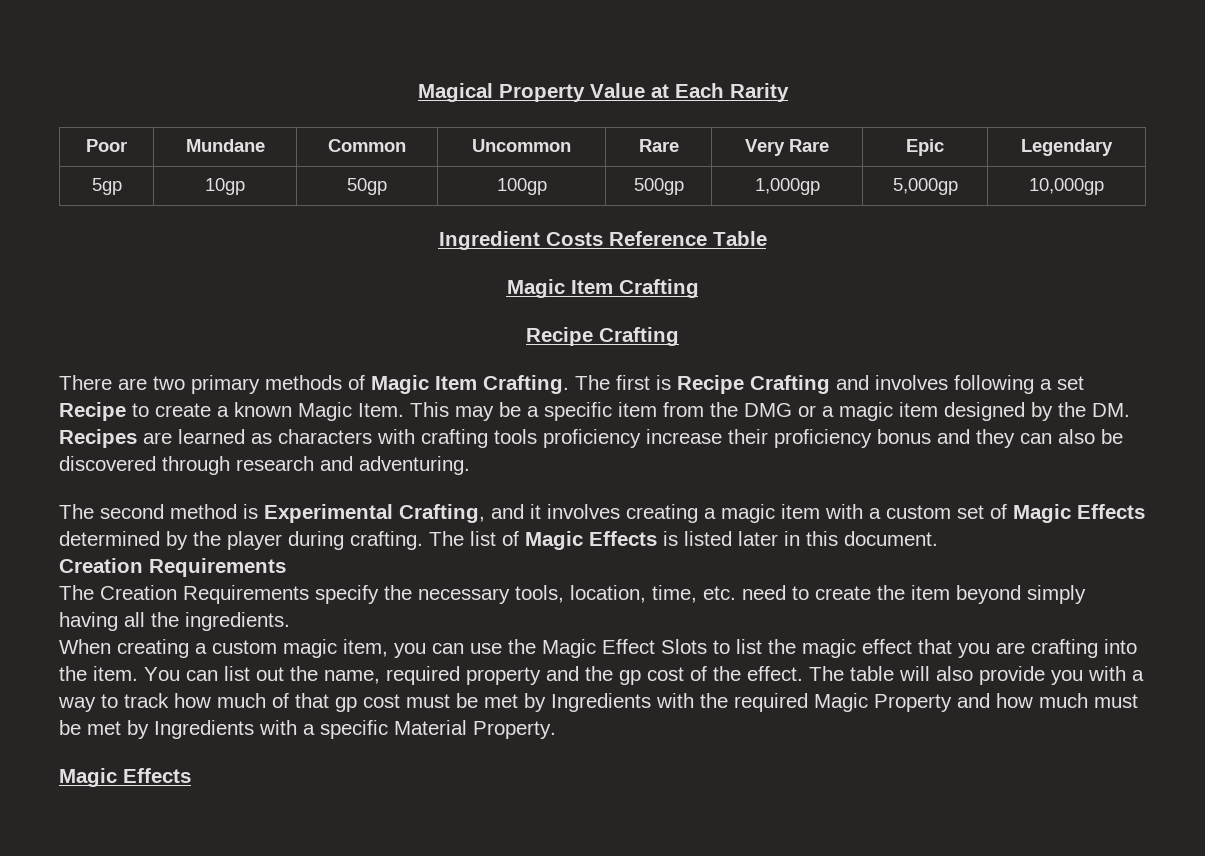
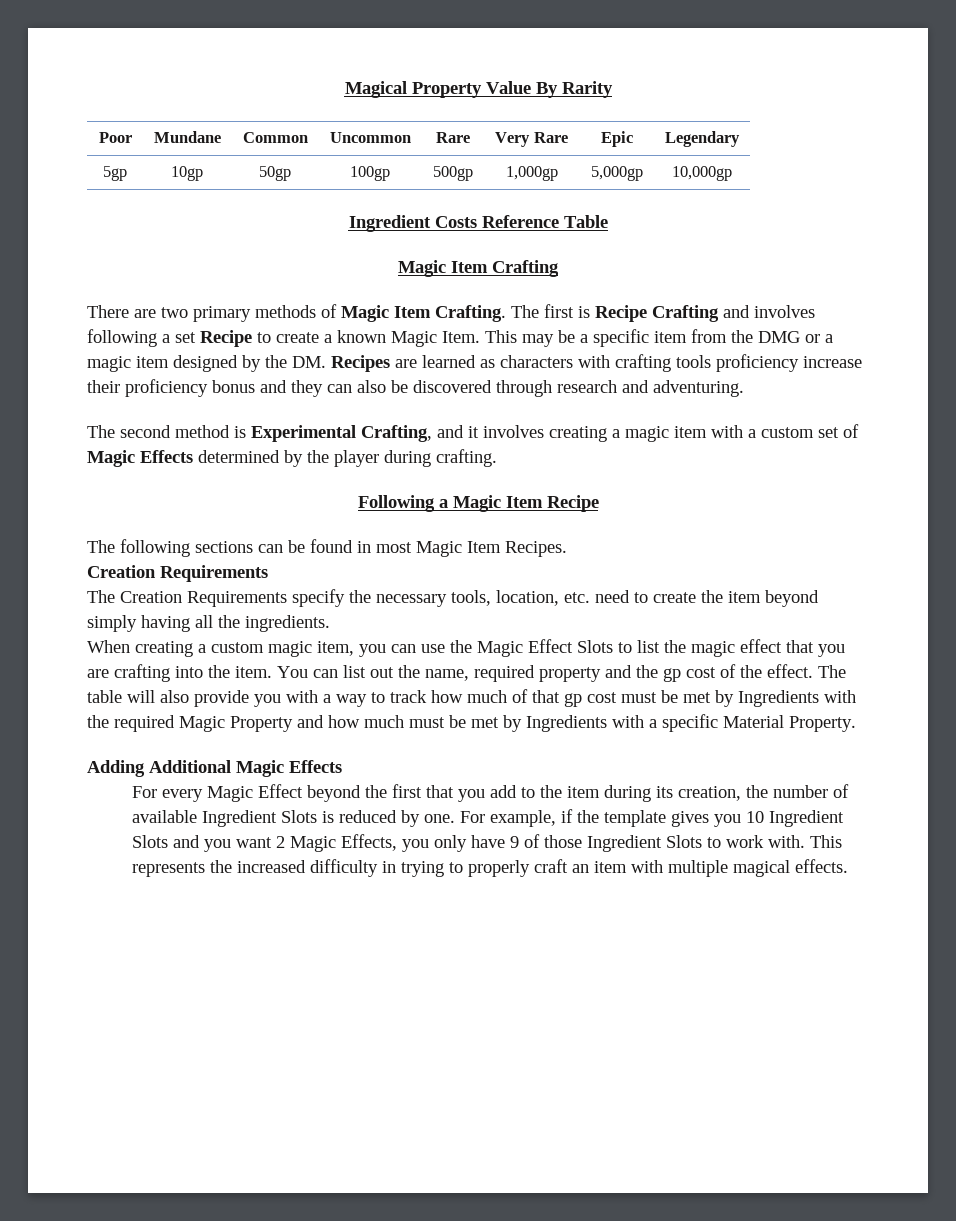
[650,83,724,98] at Each -> [535,82,558,98] By
[526,327,679,346] // Recipe Crafting -> (559, 268) none
[429,531,938,550] The list of Magic Effects is listed later in this document. -> [357,495,599,512] [87,539,567,557] // Following a Magic Item Recipe // The following sections can be found in most Magic Item Recipes.
[652,585,697,603] time, -> (559, 598) none
[59,768,191,787] Magic Effects -> [87,760,342,777] [132,784,850,802] [132,809,845,827] [132,834,843,852] [132,859,849,877] Adding Additional Magic Effects // For every Magic Effect beyond the first that you add to the item during its creation, the number of available Ingredient Slots is reduced by one. For example, if the template gives you 10 Ingredient Slots and you want 2 Magic Effects, you only have 9 of those Ingredient Slots to work with. This represents the increased difficulty in trying to properly craft an item with multiple magical effects.

